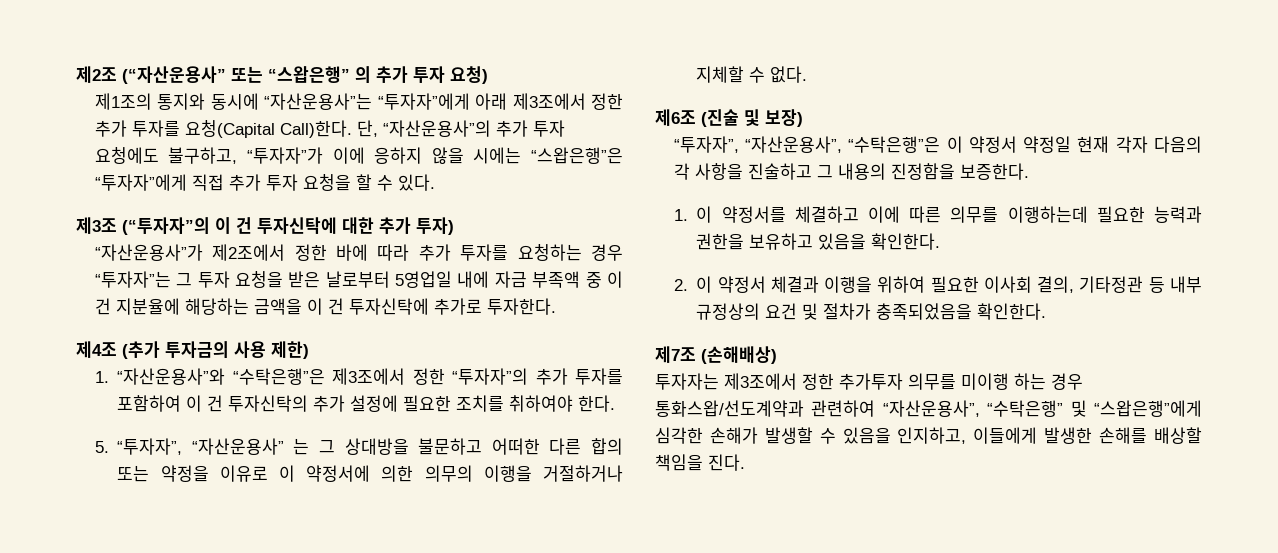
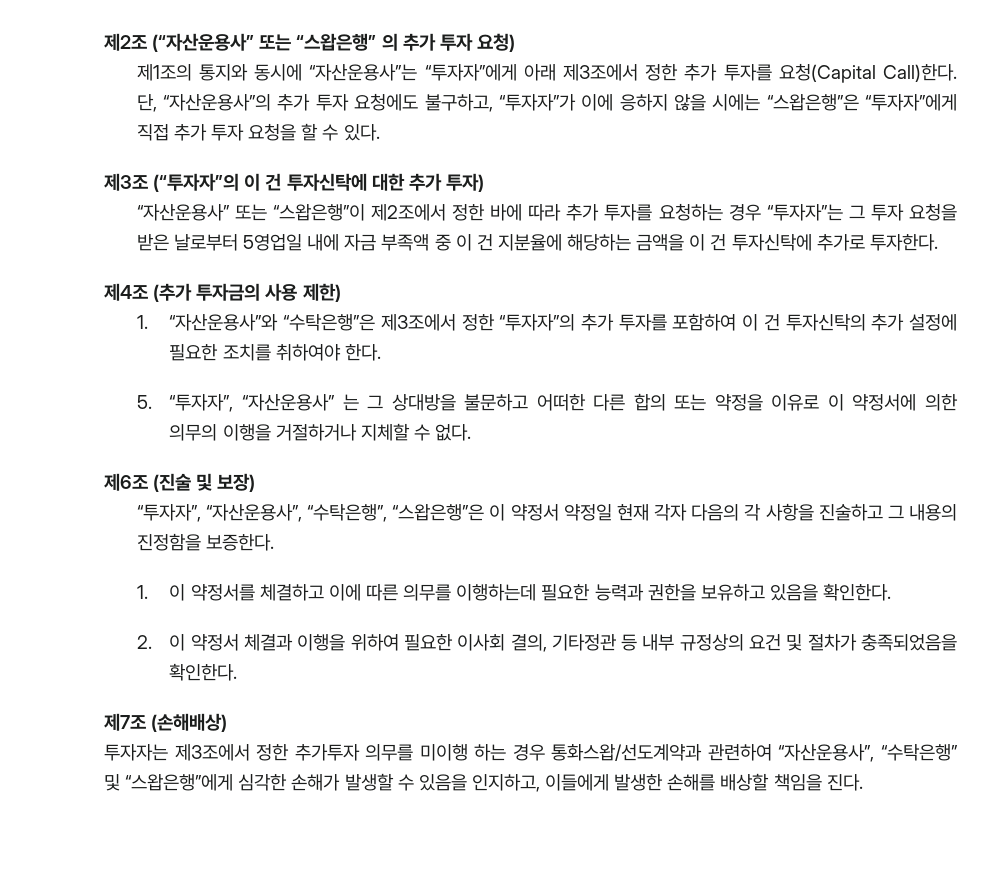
[94,244,203,261] “자산운용사”가 -> [136,204,365,221] “자산운용사” 또는 “스왑은행”이
[848,136,941,153] “수탁은행”은 -> [307,504,485,522] “수탁은행”, “스왑은행”은

